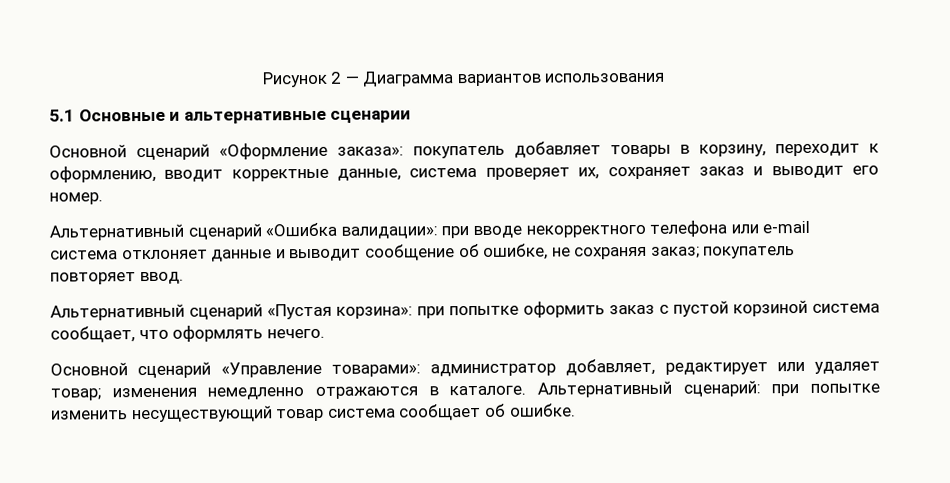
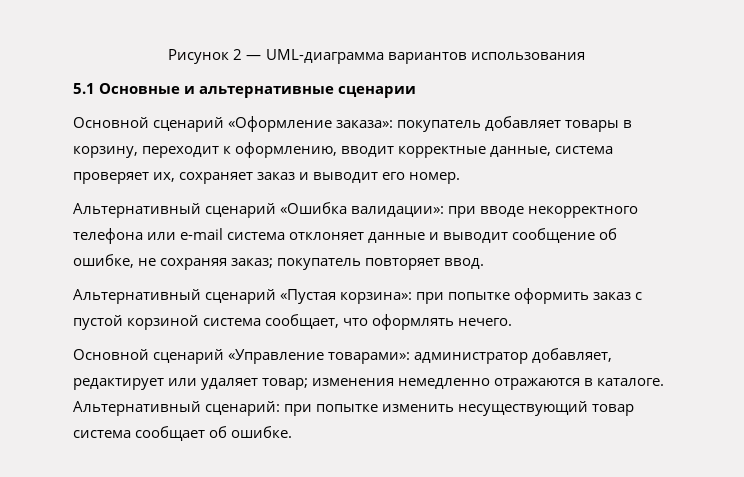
[362,71,455,87] Диаграмма -> [265,49,384,64] UML-диаграмма

